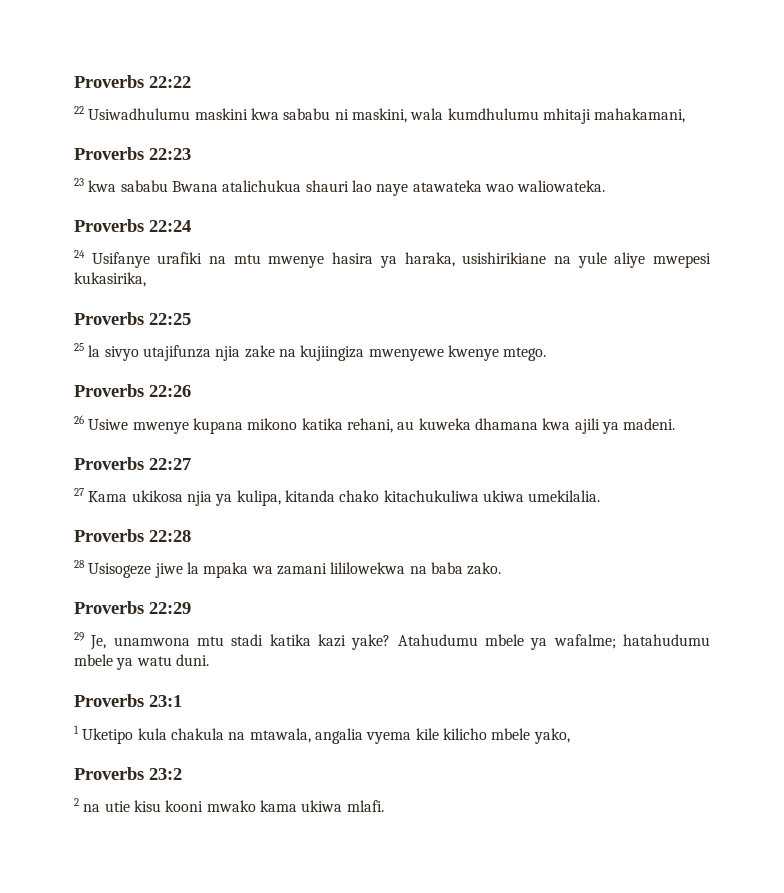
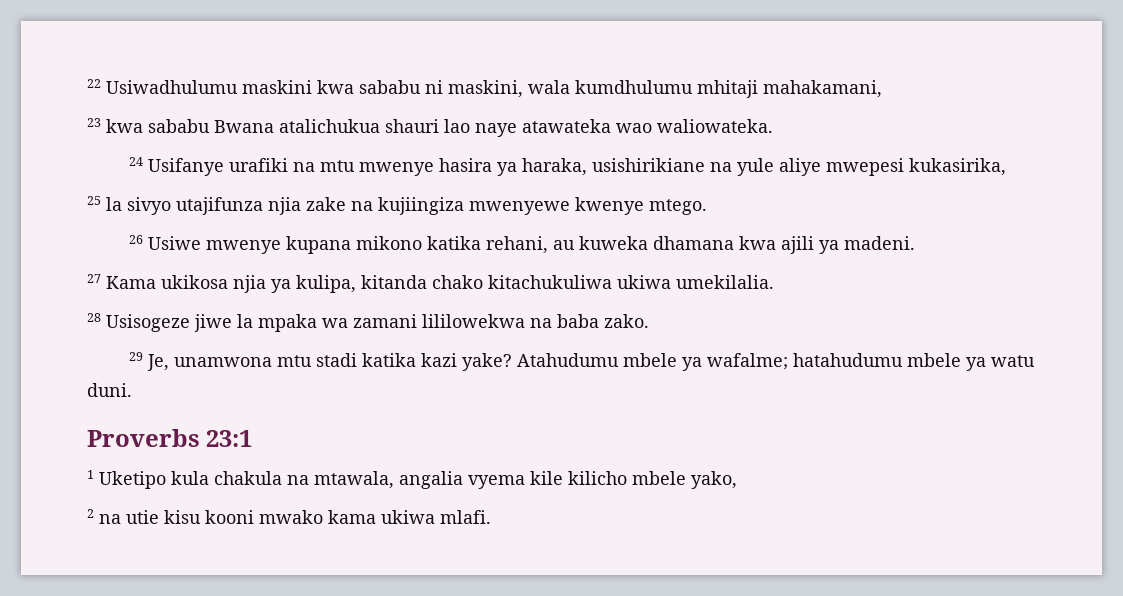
[74,75,191,88] Proverbs 22:22 // -> (87, 83) none
[74,147,191,160] // Proverbs 22:23 -> (882, 89) none
[74,219,191,232] // Proverbs 22:24 -> (773, 126) none
[74,312,191,325] // Proverbs 22:25 -> (1006, 167) none
[74,384,191,397] // Proverbs 22:26 -> (707, 207) none
[74,457,191,470] // Proverbs 22:27 -> (915, 243) none
[74,529,191,542] // Proverbs 22:28 -> (774, 282) none
[74,601,191,614] // Proverbs 22:29 -> (649, 321) none
[74,767,182,780] // Proverbs 23:2 -> (737, 480) none

